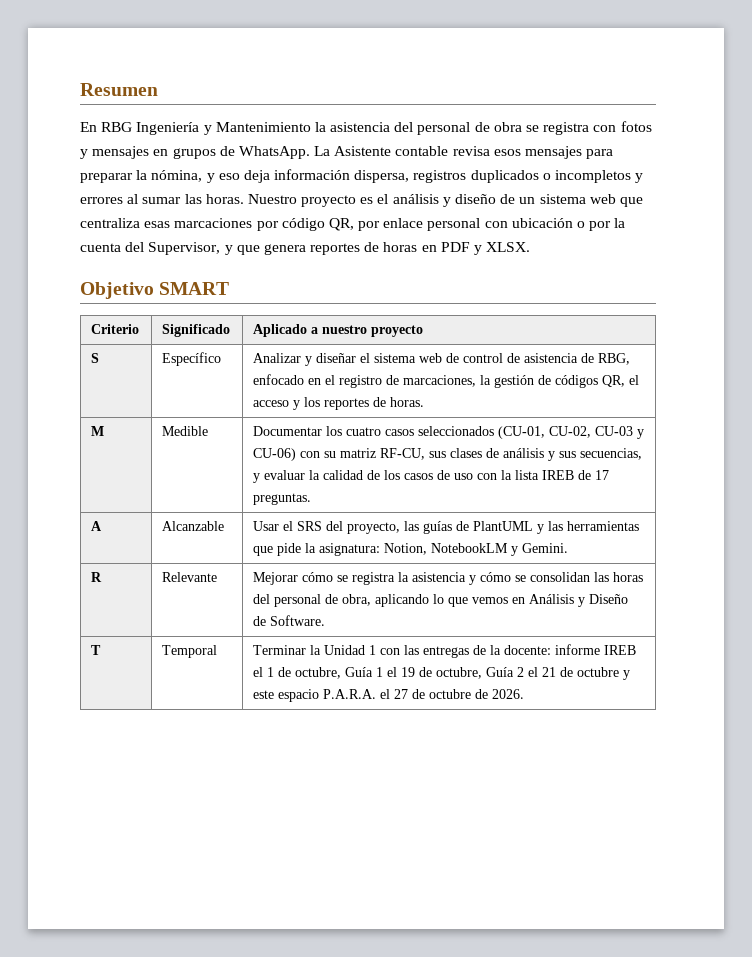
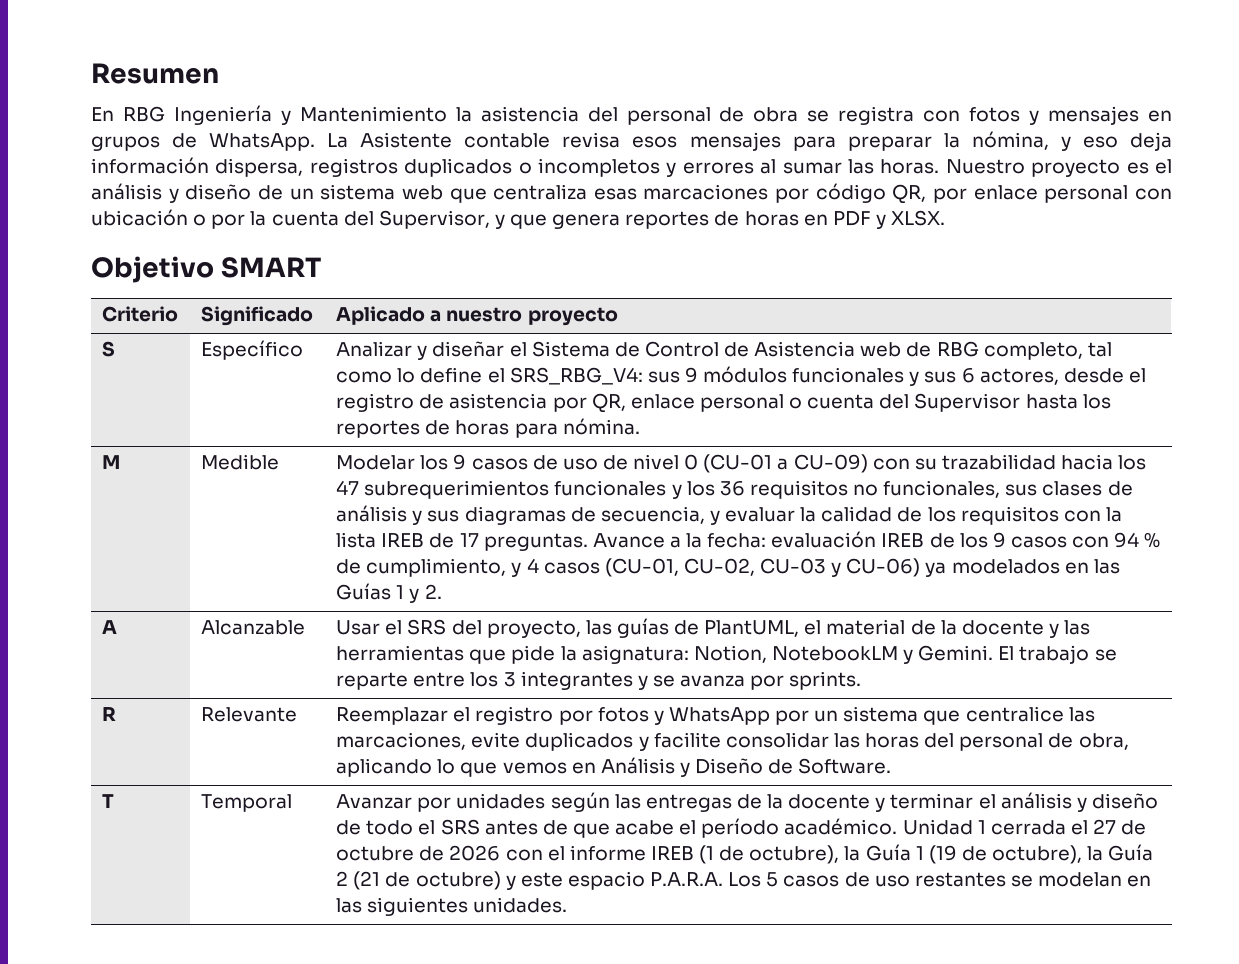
[374,353,631,365] [253,374,640,388] [253,397,425,410] [91,426,105,436] [162,426,209,436] [253,426,645,439] [253,448,426,461] sistema web de control de asistencia de RBG, enfocado en el registro de marcaciones, la gestión de códigos QR, el acceso y los reportes de horas. // M | Medible | Documentar los cuatro casos seleccionados (CU-01, CU-02, CU-03 y CU-06) con su matriz RF-CU, -> [531,341,1112,360] [336,366,1146,386] [336,393,1111,413] [336,418,640,438] [102,455,121,469] [201,454,280,470] [336,454,1147,473] [336,480,1001,499] Sistema de Control de Asistencia web de RBG completo, tal como lo define el SRS_RBG_V4: sus 9 módulos funcionales y sus 6 actores, desde el registro de asistencia por QR, enlace personal o cuenta del Supervisor hasta los reportes de horas para nómina. // M | Medible | Modelar los 9 casos de uso de nivel 0 (CU-01 a CU-09) con su trazabilidad hacia los 47 subrequerimientos funcionales y los 36 requisitos no funcionales,
[580,448,643,460] secuencias, -> [464,506,705,525] diagramas de secuencia,
[404,470,474,480] casos de uso -> [960,506,1059,525] requisitos
(312, 499) none -> [592,531,1161,548] [336,558,1120,577] [336,583,442,603] Avance a la fecha: evaluación IREB de los 9 casos con 94 % de cumplimiento, y 4 casos (CU-01, CU-02, CU-03 y CU-06) ya modelados en las Guías 1 y 2.
[473,521,534,531] PlantUML -> [704,619,1044,637] PlantUML, el material de la docente
[91,572,103,582] [162,572,218,582] [253,572,591,585] // R | Relevante | Mejorar cómo se registra la asistencia y cómo se consolidan -> [998,645,1117,664] [336,671,862,690] [102,707,117,721] [201,707,298,722] [336,706,1095,725] [336,732,829,751] El trabajo se reparte entre los 3 integrantes y se avanza por sprints. // R | Relevante | Reemplazar el registro por fotos y WhatsApp por un sistema que centralice las marcaciones, evite duplicados y facilite consolidar
[253,644,637,658] [253,667,631,680] [253,689,377,702] Terminar la Unidad 1 con las entregas de la docente: informe IREB el 1 de octubre, Guía 1 el 19 de octubre, Guía 2 el 21 de octubre y este espacio P.A.R.A. -> [336,792,1158,812] [336,818,1066,838] Avanzar por unidades según las entregas de la docente y terminar el análisis y diseño de todo el SRS antes de que acabe el período académico. Unidad 1 cerrada
[492,689,525,699] 2026. -> [449,844,1154,864] [336,871,1152,890] [336,897,568,916] 2026 con el informe IREB (1 de octubre), la Guía 1 (19 de octubre), la Guía 2 (21 de octubre) y este espacio P.A.R.A. Los 5 casos de uso restantes se modelan en las siguientes unidades.

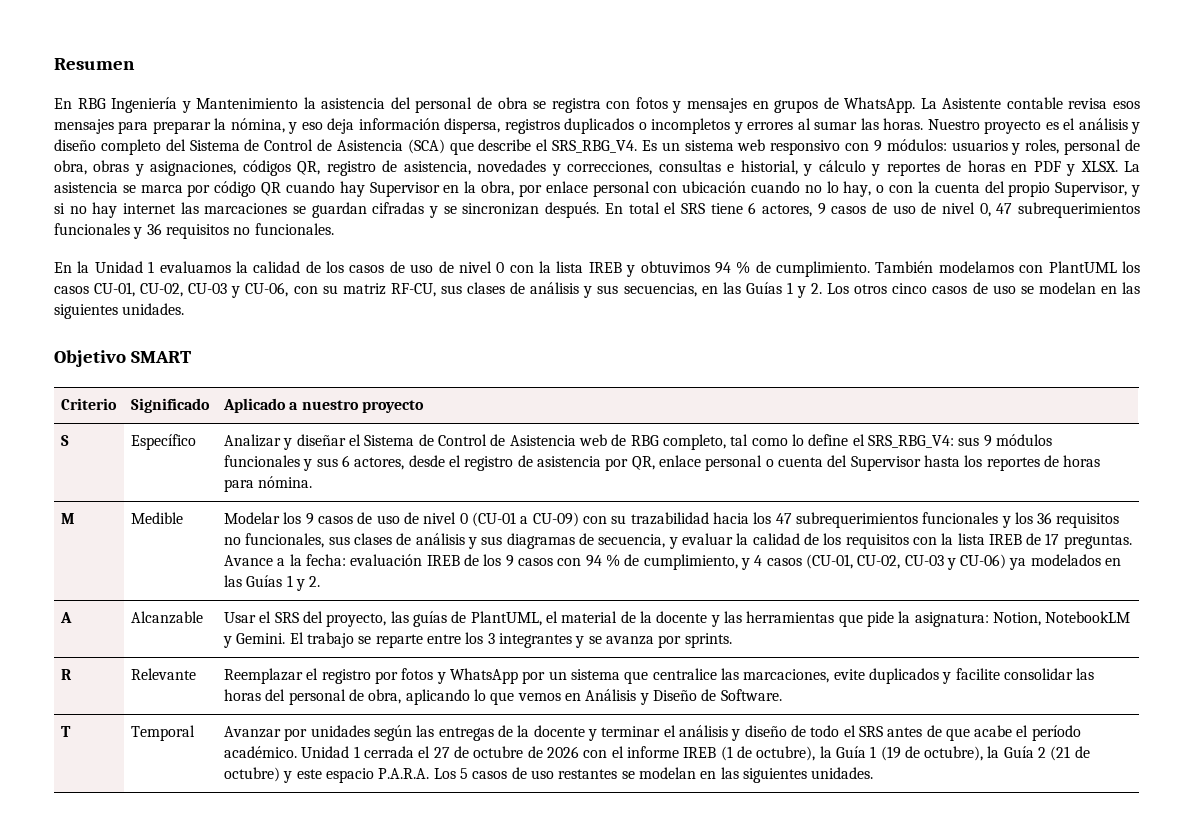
[257,183,1172,204] [91,209,621,229] de un sistema web que centraliza esas marcaciones por código QR, por enlace personal con ubicación o por la cuenta del Supervisor, y que genera -> [100,139,1141,155] [54,160,881,176] completo del Sistema de Control de Asistencia (SCA) que describe el SRS_RBG_V4. Es un sistema web responsivo con 9 módulos: usuarios y roles, personal de obra, obras y asignaciones, códigos QR, registro de asistencia, novedades y correcciones, consultas e historial, y cálculo y
(946, 218) none -> [1124,161,1141,172] [54,181,1140,197] [54,202,1141,218] [54,223,334,239] [54,261,1140,277] [54,282,1140,298] [54,303,185,319] La asistencia se marca por código QR cuando hay Supervisor en la obra, por enlace personal con ubicación cuando no lo hay, o con la cuenta del propio Supervisor, y si no hay internet las marcaciones se guardan cifradas y se sincronizan después. En total el SRS tiene 6 actores, 9 casos de uso de nivel 0, 47 subrequerimientos funcionales y 36 requisitos no funcionales. // En la Unidad 1 evaluamos la calidad de los casos de uso de nivel 0 con la lista IREB y obtuvimos 94 % de cumplimiento. También modelamos con PlantUML los casos CU-01, CU-02, CU-03 y CU-06, con su matriz RF-CU, sus clases de análisis y sus secuencias, en las Guías 1 y 2. Los otros cinco casos de uso se modelan en las siguientes unidades.

